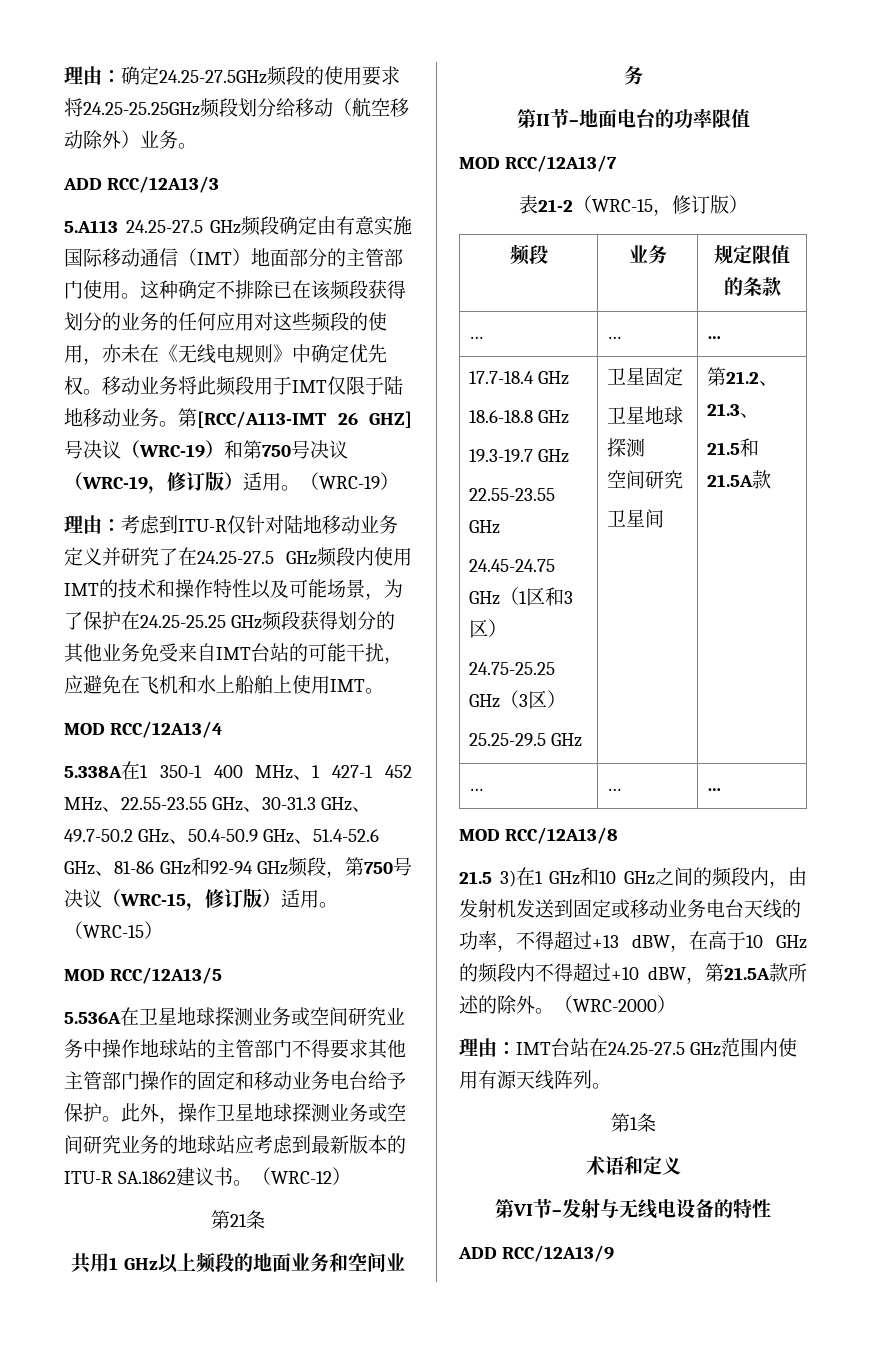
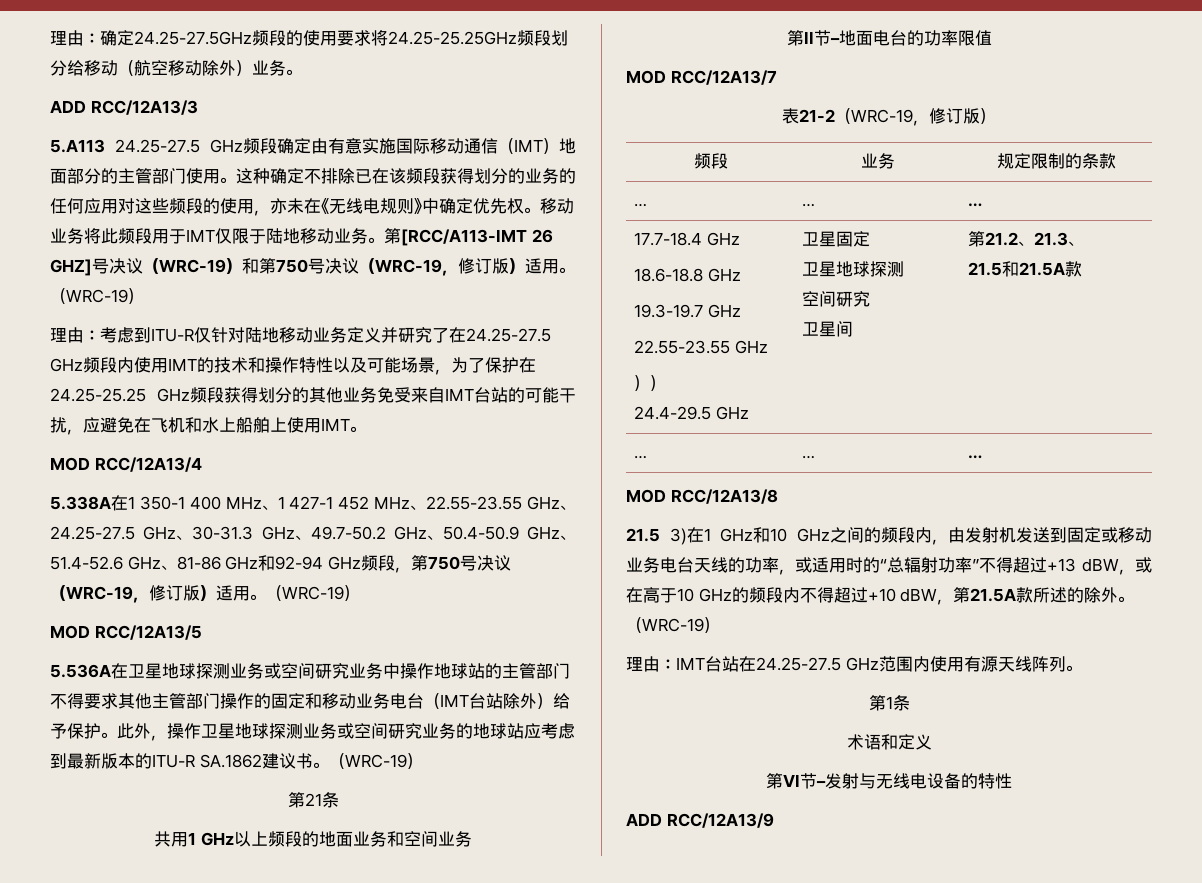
(263, 809) none -> [50,526,193,540] 24.25-27.5 GHz、
[120,888,338,911] [64,921,144,939] WRC-15，修订版）适用。（WRC-15 -> [66,585,344,603] WRC-19，修订版）适用。（WRC-19
(368, 1080) none -> [424,693,553,709] （IMT台站除外）
[271,1171,333,1184] WRC-12 -> [344,754,407,768] WRC-19
[591,199,653,212] WRC-15 -> [851,109,913,123] WRC-19
[771,245,790,264] 值 -> [1047,153,1065,169] 制
[469,559,556,572] [469,587,574,606] [469,619,508,638] [469,662,556,675] [469,690,567,709] [469,733,547,746] 24.45-24.75 GHz（1区和3区） // 24.75-25.25 GHz（3区） // 25.25-29.5 -> [634,375,667,391] [634,406,712,420] ）） // 24.4-29.5
(516, 948) none -> [795,557,979,573] 或适用时的“总辐射功率”
(689, 948) none -> [1135,557,1152,573] 或
[573,999,657,1012] WRC-2000 -> [642,618,704,632] WRC-19

